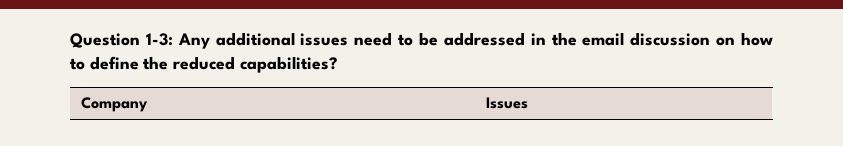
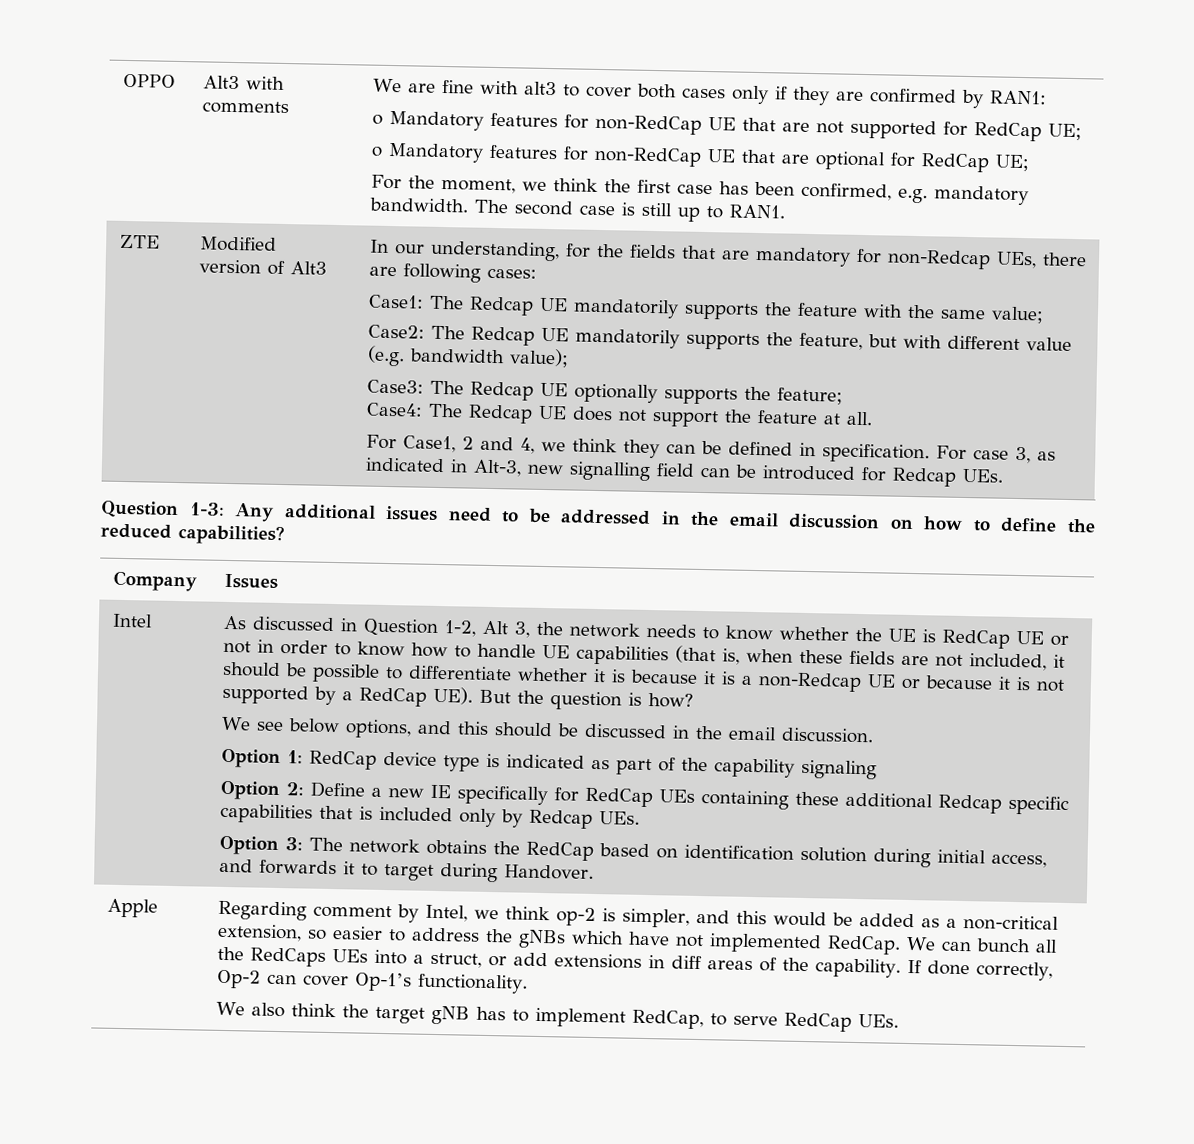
(70, 40) none -> [122,73,176,88] [202,75,285,90] [201,100,289,115] [372,78,1047,109] [371,110,1082,142] [370,142,1030,173] [370,174,1029,206] [368,197,786,222] [119,234,160,249] [199,236,277,252] [198,259,327,276] [369,239,1087,270] [368,263,537,283] [367,294,1044,324] [367,324,1072,351] [366,345,569,368] [366,379,843,405] [365,402,873,428] [365,434,1056,464] [364,457,1004,487] OPPO | Alt3 with comments | We are fine with alt3 to cover both cases only if they are confirmed by RAN1: // o Mandatory features for non-RedCap UE that are not supported for RedCap UE; // o Mandatory features for non-RedCap UE that are optional for RedCap UE; // For the moment, we think the first case has been confirmed, e.g. mandatory bandwidth. The second case is still up to RAN1. // ZTE | Modified version of Alt3 | In our understanding, for the fields that are mandatory for non-Redcap UEs, there are following cases: // Case1: The Redcap UE mandatorily supports the feature with the same value; // Case2: The Redcap UE mandatorily supports the feature, but with different value (e.g. bandwidth value); // Case3: The Redcap UE optionally supports the feature; // Case4: The Redcap UE does not support the feature at all. // For Case1, 2 and 4, we think they can be defined in specification. For case 3, as indicated in Alt-3, new signalling field can be introduced for Redcap UEs. //
(529, 103) none -> [111,613,153,628] [222,615,1069,649] [222,639,1065,671] [221,661,1065,693] [221,684,694,711] [220,716,874,744] [220,748,877,780] [219,780,1069,816] [219,803,640,829] [218,835,1047,868] [218,858,594,883] [106,898,158,918] [217,900,1059,931] [216,923,1058,955] [216,946,1053,981] [216,969,528,994] [215,1001,899,1032] // Intel | As discussed in Question 1-2, Alt 3, the network needs to know whether the UE is RedCap UE or not in order to know how to handle UE capabilities (that is, when these fields are not included, it should be possible to differentiate whether it is because it is a non-Redcap UE or because it is not supported by a RedCap UE). But the question is how? // We see below options, and this should be discussed in the email discussion. // Option 1: RedCap device type is indicated as part of the capability signaling // Option 2: Define a new IE specifically for RedCap UEs containing these additional Redcap specific capabilities that is included only by Redcap UEs. // Option 3: The network obtains the RedCap based on identification solution during initial access, and forwards it to target during Handover. // Apple | Regarding comment by Intel, we think op-2 is simpler, and this would be added as a non-critical extension, so easier to address the gNBs which have not implemented RedCap. We can bunch all the RedCaps UEs into a struct, or add extensions in diff areas of the capability. If done correctly, Op-2 can cover Op-1’s functionality. // We also think the target gNB has to implement RedCap, to serve RedCap UEs.

